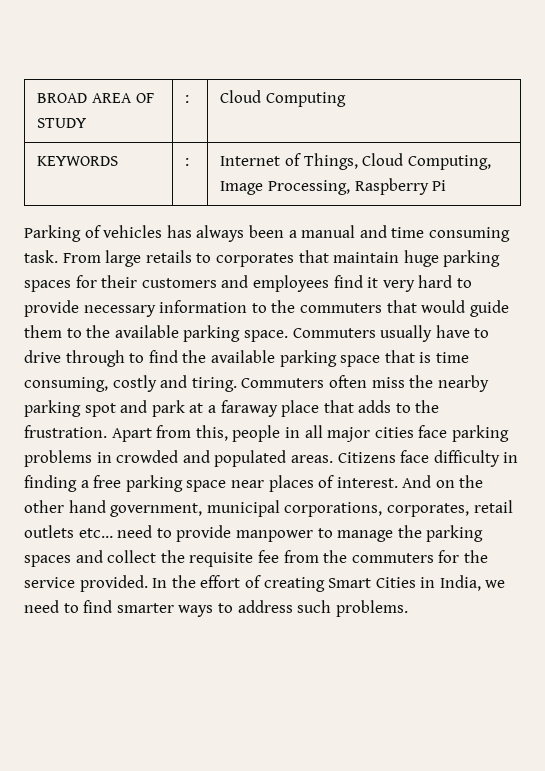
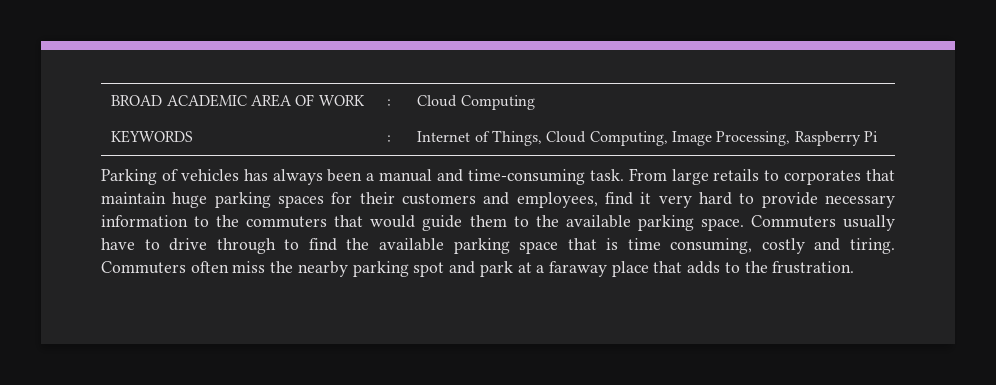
(88, 98) none -> [166,94,247,107] ACADEMIC
[37,118,87,128] STUDY -> [318,95,365,106] WORK
[391,227,510,242] time consuming -> [467,169,585,185] time-consuming
[252,275,329,292] employees -> [516,192,598,208] employees,
[111,425,509,442] [24,450,519,467] [24,475,484,492] [24,500,513,517] [24,525,484,542] [24,550,488,567] [24,575,506,592] [24,600,408,617] Apart from this, people in all major cities face parking problems in crowded and populated areas. Citizens face difficulty in finding a free parking space near places of interest. And on the other hand government, municipal corporations, corporates, retail outlets etc… need to provide manpower to manage the parking spaces and collect the requisite fee from the commuters for the service provided. In the effort of creating Smart Cities in India, we need to find smarter ways to address such problems. -> (855, 267) none

